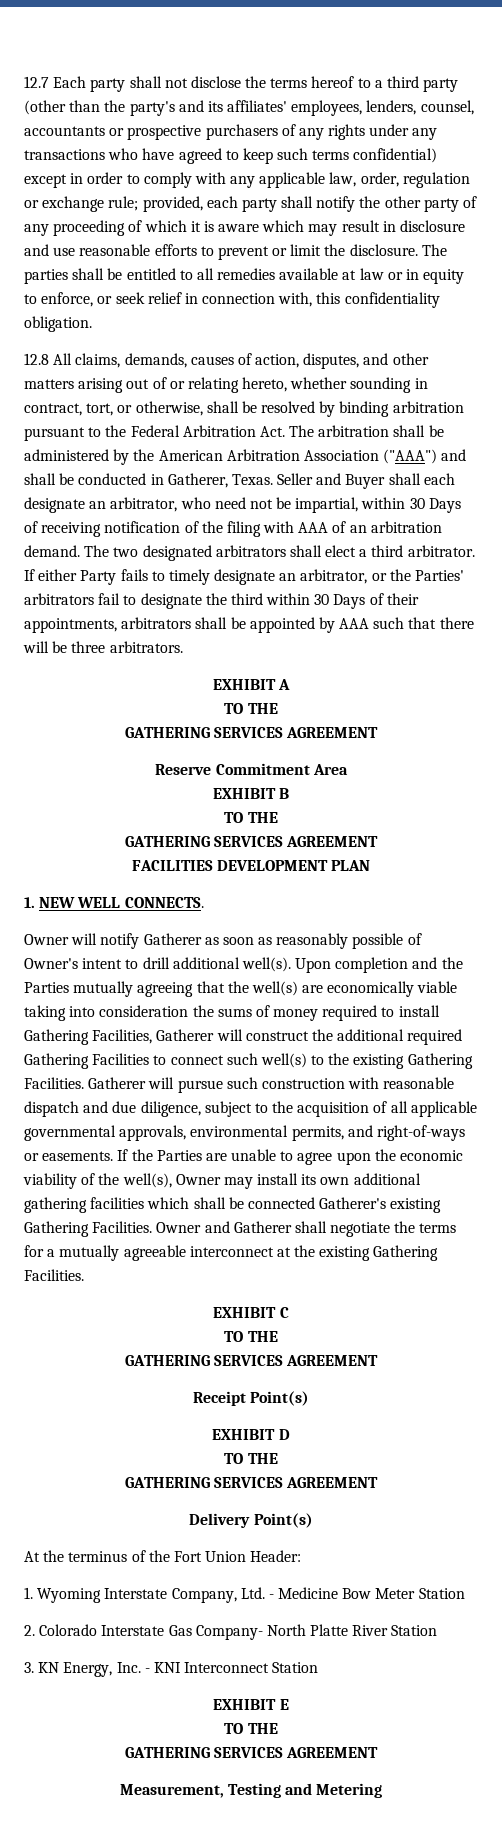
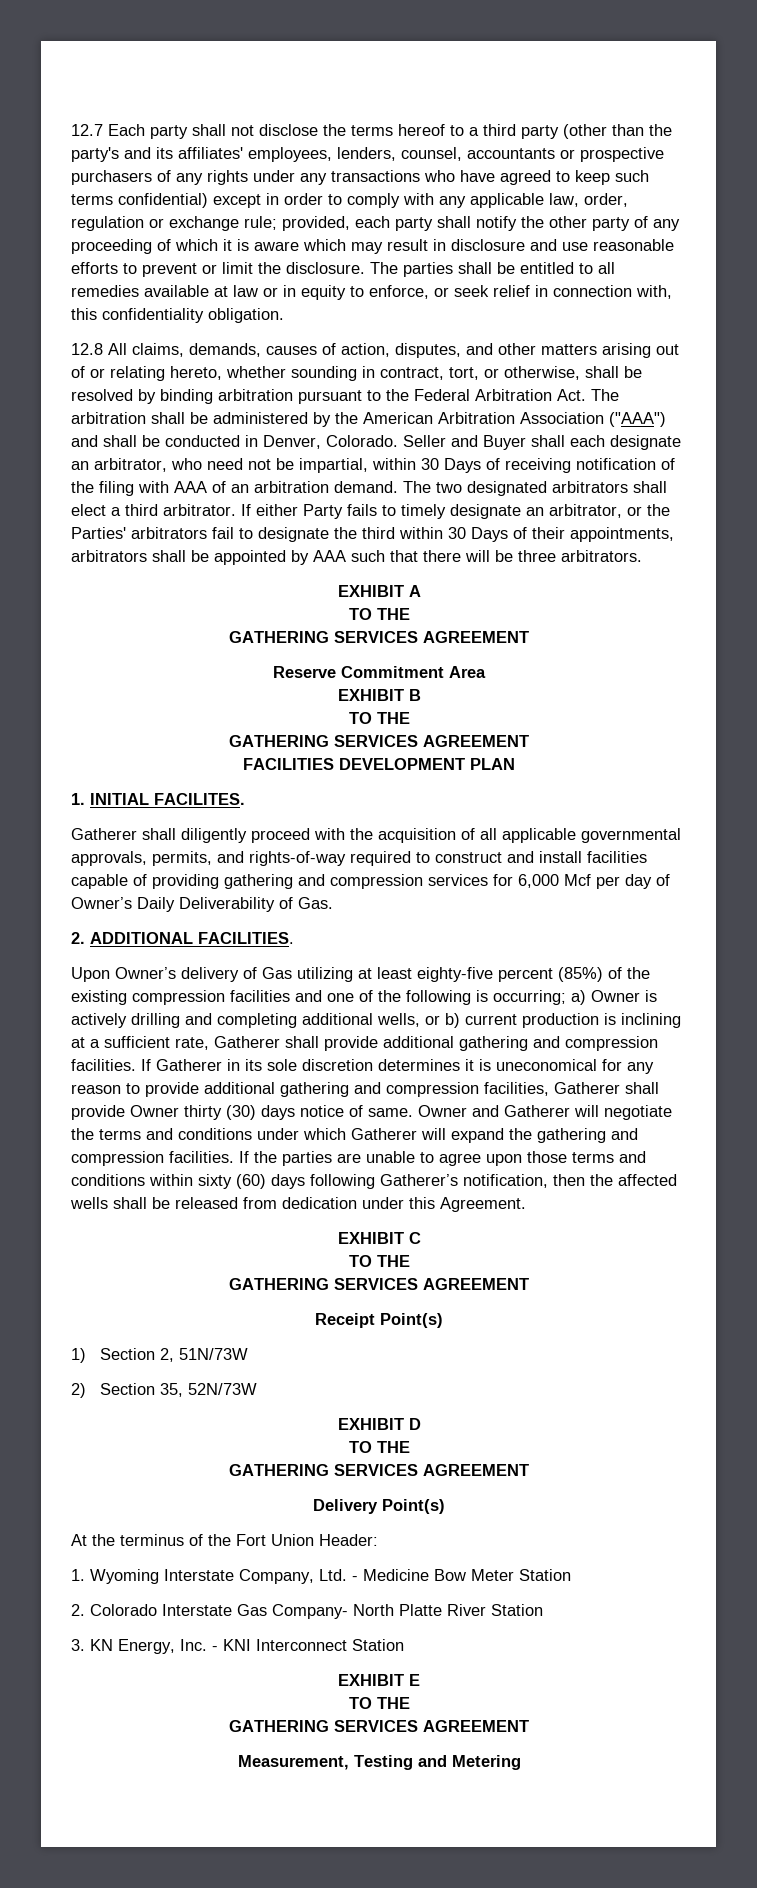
[167,473,273,488] Gatherer, Texas. -> [263,435,398,449] Denver, Colorado.
[39,897,204,908] [24,933,422,949] [24,957,463,973] [24,981,458,997] [24,1005,440,1021] [24,1029,463,1045] [24,1053,473,1069] [24,1077,455,1093] [24,1101,268,1117] NEW WELL CONNECTS. // Owner will notify Gatherer as soon as reasonably possible of Owner's intent to drill additional well(s). Upon completion and the Parties mutually agreeing that the well(s) are economically viable taking into consideration the sums of money required to install Gathering Facilities, Gatherer will construct the additional required Gathering Facilities to connect such well(s) to the existing Gathering Facilities. Gatherer will pursue such construction with reasonable dispatch and due diligence, subject to -> [90,793,245,805] [71,828,345,843] INITIAL FACILITES. // Gatherer shall diligently proceed with
[190,1125,289,1137] environmental -> (147, 858) none
[376,1125,465,1141] [24,1151,114,1161] right-of-ways or easements. -> [249,851,647,866] [71,874,670,889] [71,897,333,912] [71,932,294,944] [71,967,650,982] [71,990,657,1005] [71,1013,681,1028] [71,1036,658,1051] [71,1059,654,1074] [71,1082,659,1097] [71,1105,672,1120] [71,1128,638,1143] [71,1151,234,1166] rights-of-way required to construct and install facilities capable of providing gathering and compression services for 6,000 Mcf per day of Owner’s Daily Deliverability of Gas. // 2. ADDITIONAL FACILITIES. // Upon Owner’s delivery of Gas utilizing at least eighty-five percent (85%) of the existing compression facilities and one of the following is occurring; a) Owner is actively drilling and completing additional wells, or b) current production is inclining at a sufficient rate, Gatherer shall provide additional gathering and compression facilities. If Gatherer in its sole discretion determines it is uneconomical for any reason to provide additional gathering and compression facilities, Gatherer shall provide Owner thirty (30) days notice of same. Owner and Gatherer will negotiate the terms and conditions under which Gatherer will expand the gathering and compression facilities.
[156,1150,202,1161] Parties -> [282,1151,332,1166] parties
[374,1149,464,1161] [23,1173,421,1189] [24,1197,442,1213] [24,1221,457,1237] [24,1245,439,1261] [24,1269,84,1281] the economic viability of the well(s), Owner may install its own additional gathering facilities which shall be connected Gatherer's existing Gathering Facilities. Owner and Gatherer shall negotiate the terms for a mutually agreeable interconnect at the existing Gathering Facilities. -> [527,1151,646,1163] [71,1174,677,1189] [70,1197,526,1212] those terms and conditions within sixty (60) days following Gatherer’s notification, then the affected wells shall be released from dedication under this Agreement.
(310, 1398) none -> [71,1348,249,1363] [71,1383,258,1398] // 1) Section 2, 51N/73W // 2) Section 35, 52N/73W

